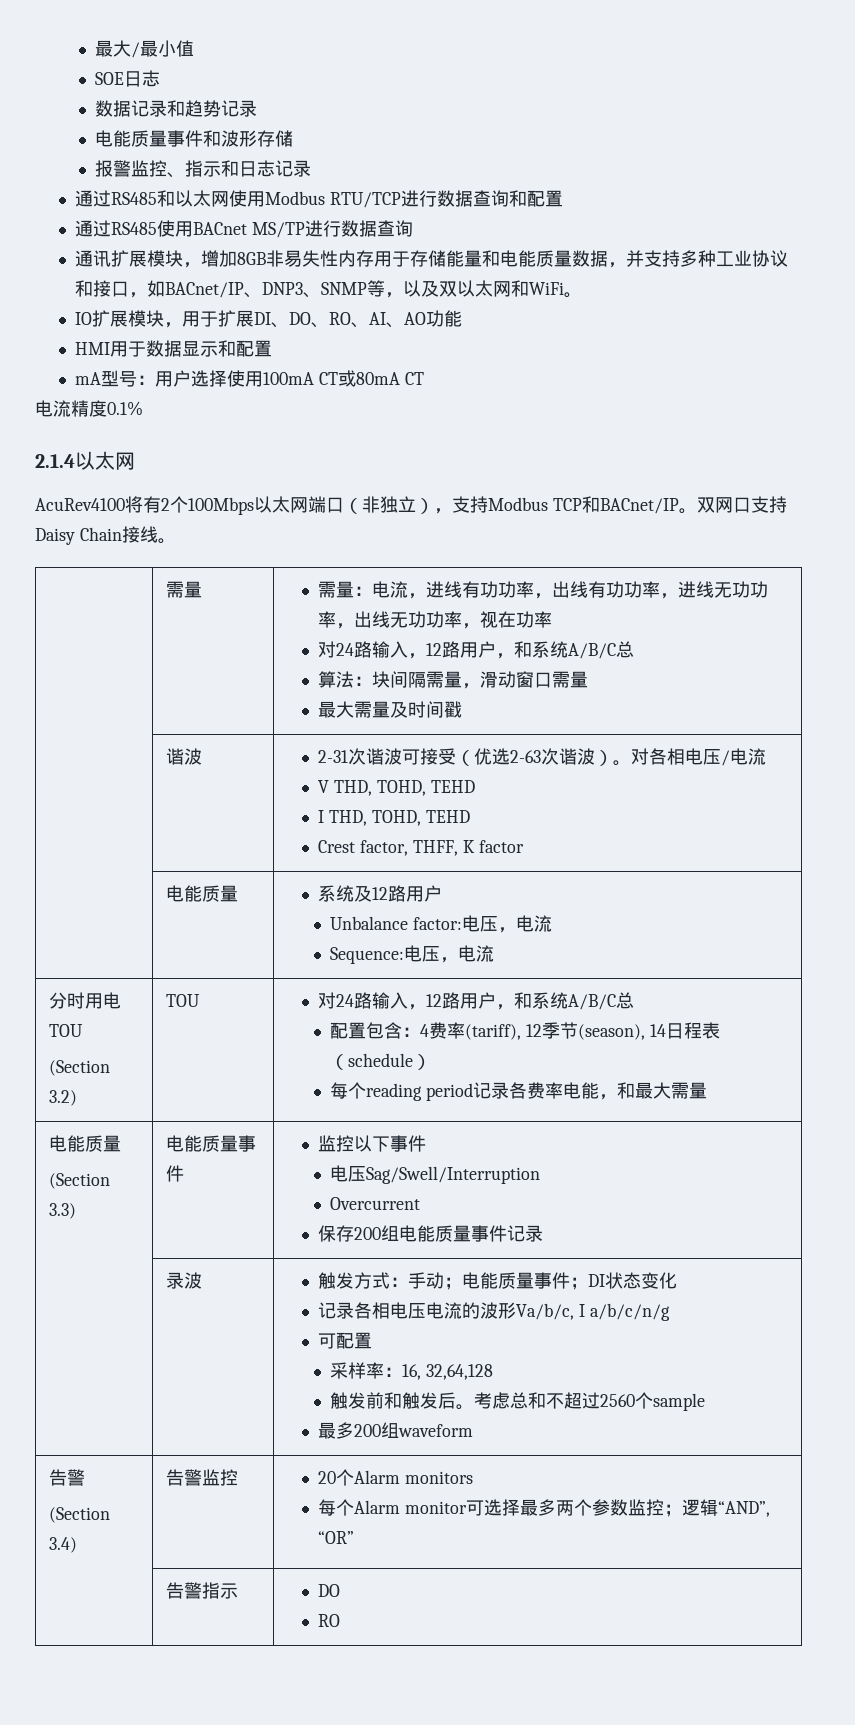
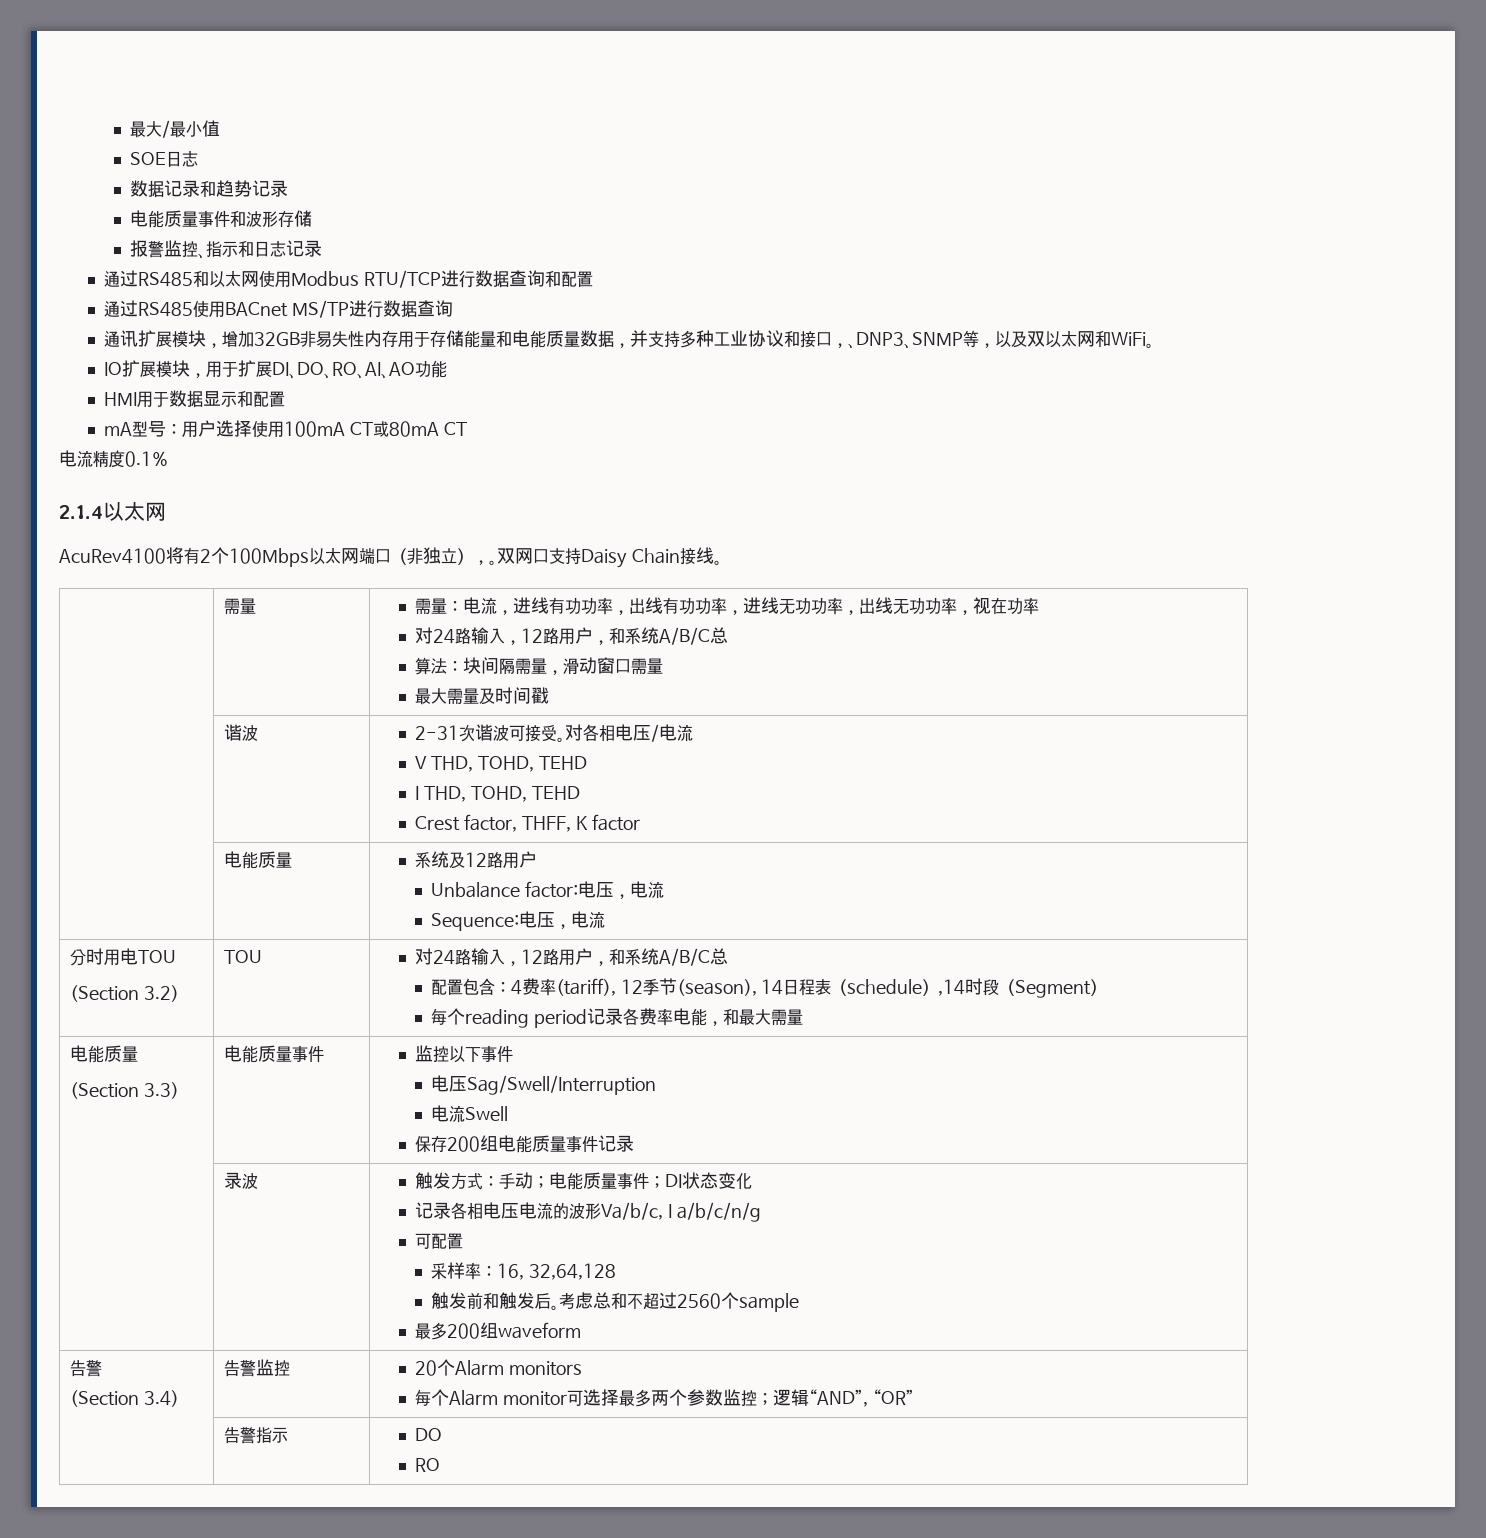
[236,252,266,265] 8GB -> [254,332,301,346] 32GB
[146,280,244,298] 如BACnet/IP -> (849, 345) none
[452,496,679,514] 支持Modbus TCP和BACnet/IP -> (489, 562) none
[456,748,614,766] （优选2-63次谐波） -> (558, 733) none
(432, 1062) none -> [938,978,1107,998] ,14时段（Segment）
[330,1197,421,1210] Overcurrent -> [430,1105,508,1123] 电流Swell

